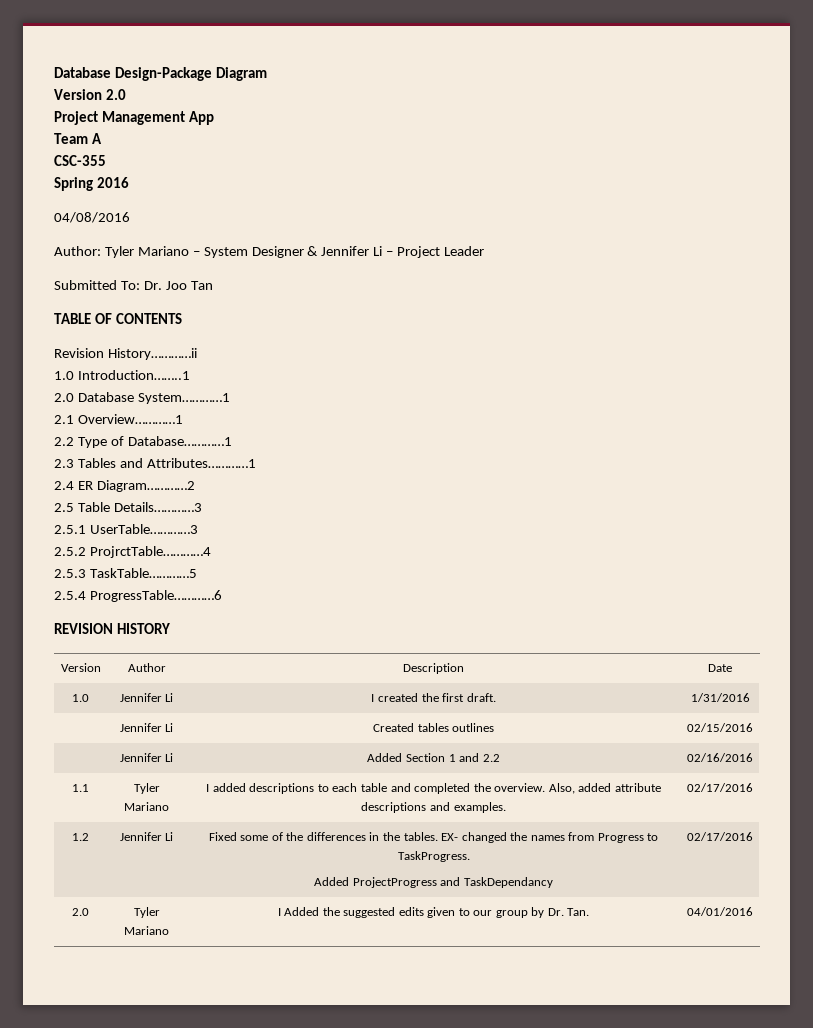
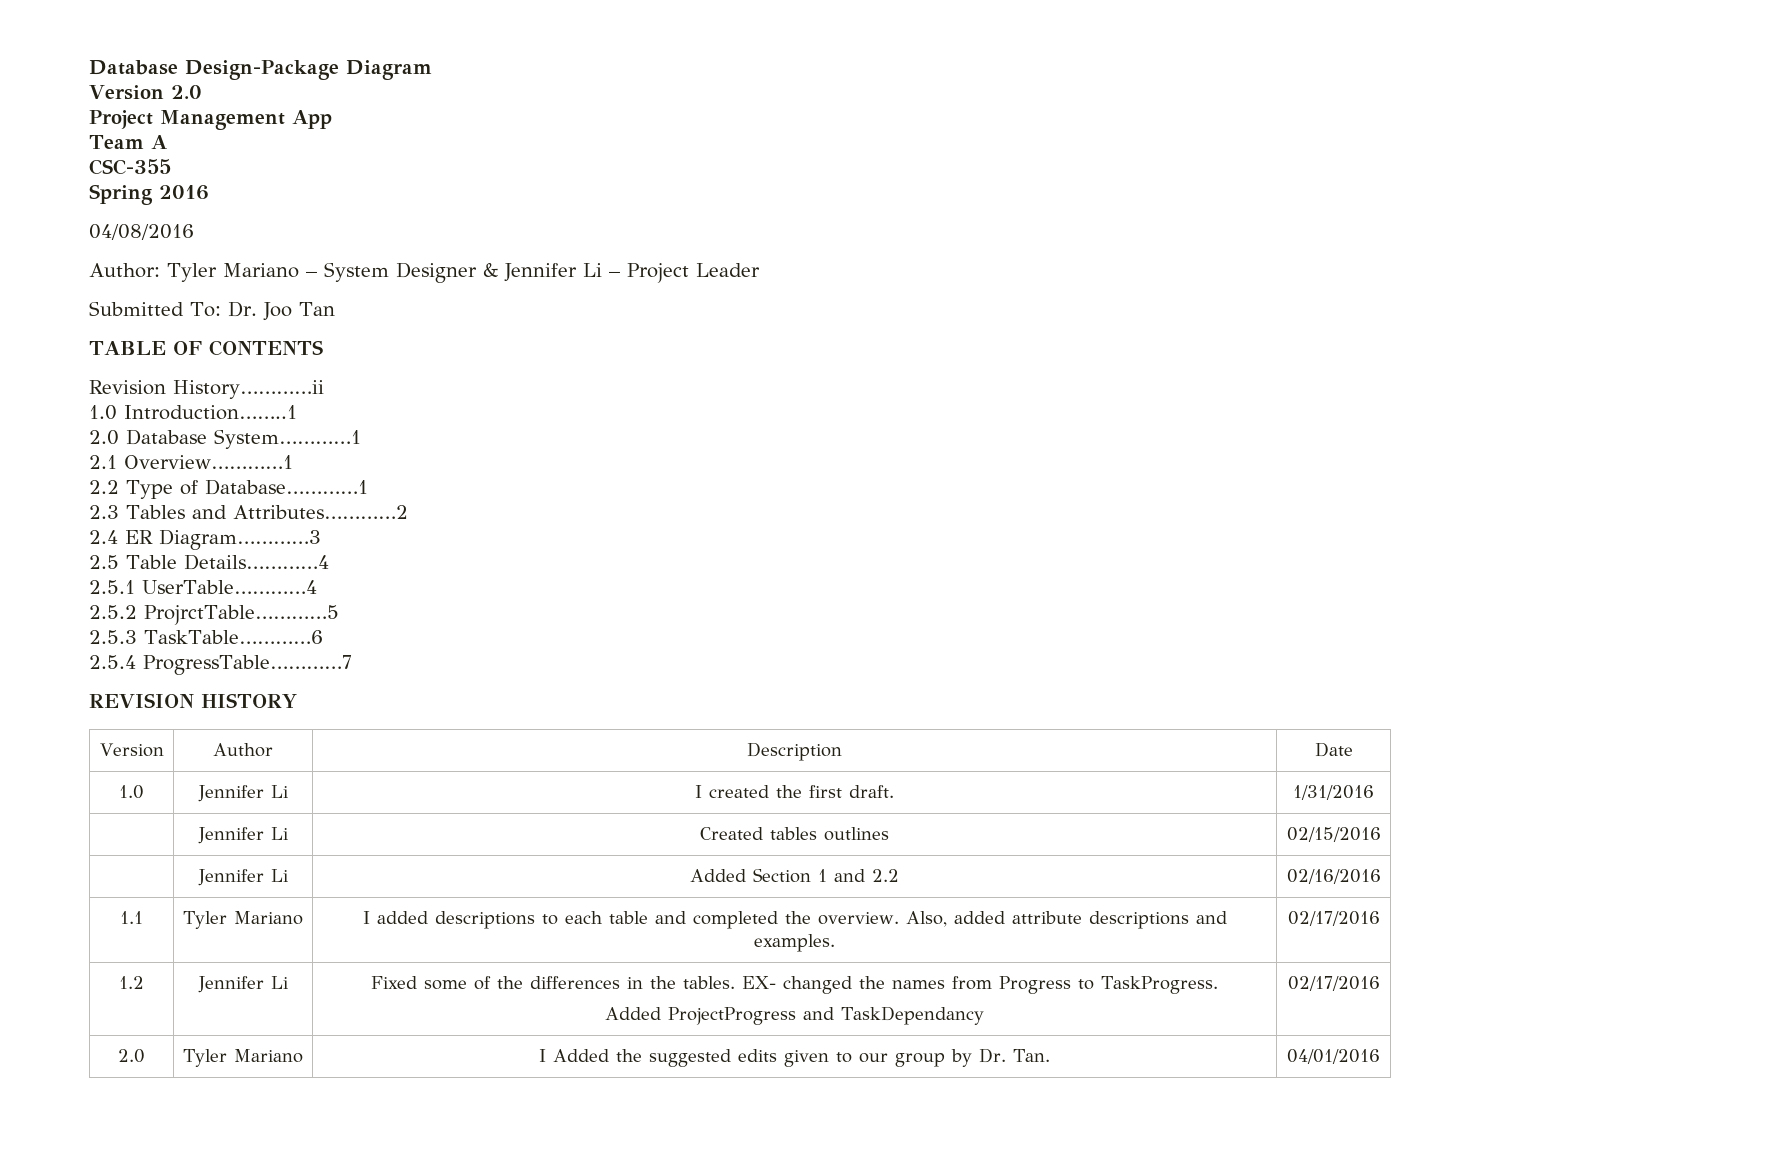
[146,458,256,468] Attributes…………1 -> [232,505,408,519] Attributes…………2
[96,480,195,492] Diagram…………2 -> [159,529,321,550] Diagram…………3
[113,502,202,512] Details…………3 -> [183,554,329,570] Details…………4
[89,524,198,534] UserTable…………3 -> [142,580,317,594] UserTable…………4
[89,546,211,558] ProjrctTable…………4 -> [144,605,339,625] ProjrctTable…………5
[89,568,197,578] TaskTable…………5 -> [144,630,323,644] TaskTable…………6
[89,590,222,602] ProgressTable…………6 -> [143,655,352,675] ProgressTable…………7

